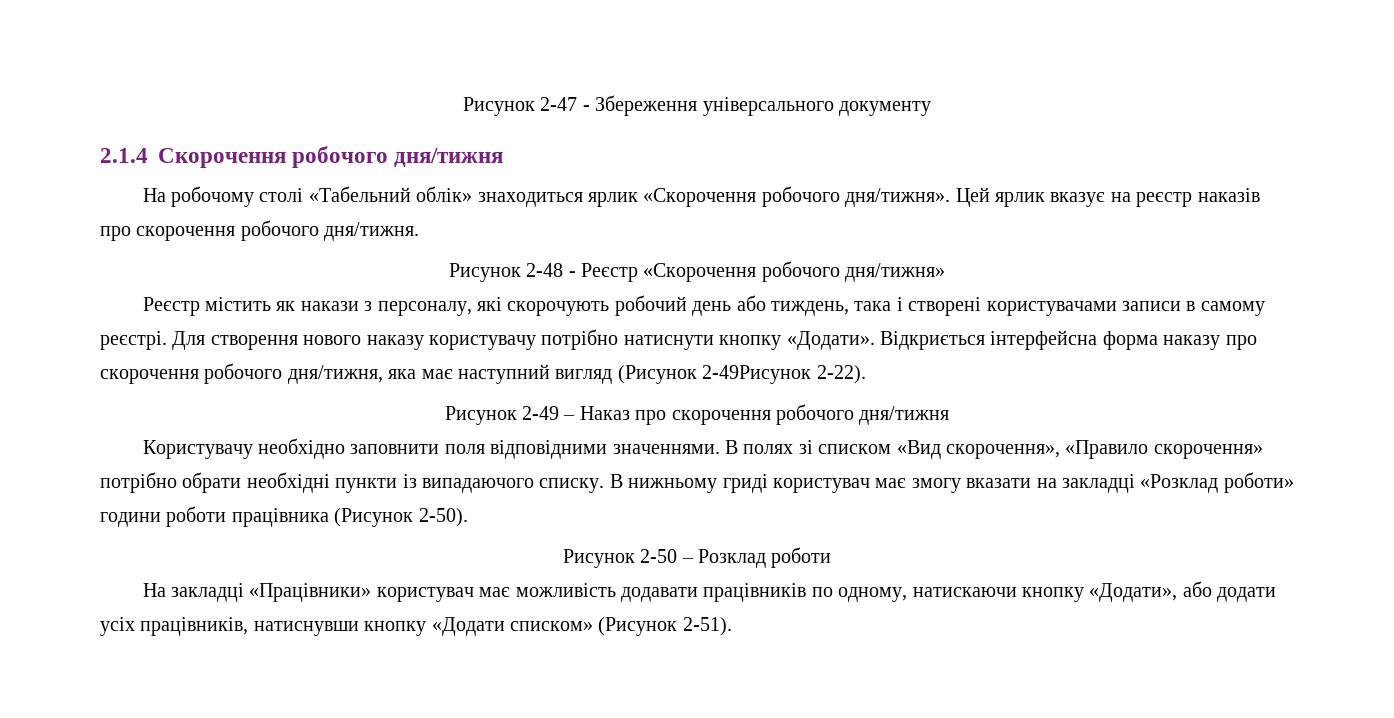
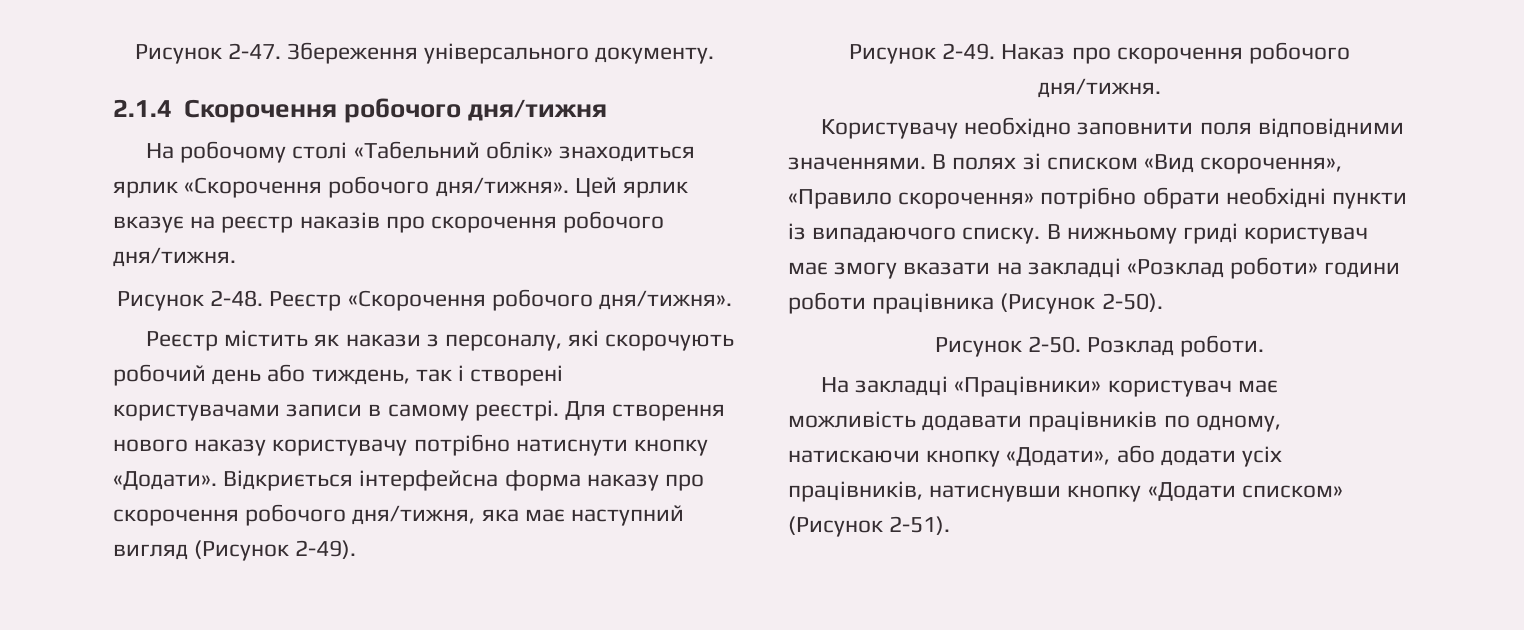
[463,97,590,116] Рисунок 2-47 - -> [134,43,281,64] Рисунок 2-47.
[838,101,931,116] документу -> [595,47,715,64] документу.
[526,263,576,277] 2-48 - -> [210,290,264,307] 2-48.
[845,263,946,282] дня/тижня» -> [599,290,733,310] дня/тижня».
[854,301,892,311] така -> [415,369,452,382] так
[702,365,866,384] [444,406,576,425] 2-49Рисунок 2-22). // Рисунок 2-49 – -> [295,540,357,559] [848,43,996,64] 2-49). // Рисунок 2-49.
[859,406,950,425] дня/тижня -> [1038,78,1161,98] дня/тижня.
[640,547,832,568] 2-50 – Розклад роботи -> [1027,335,1265,357] 2-50. Розклад роботи.

